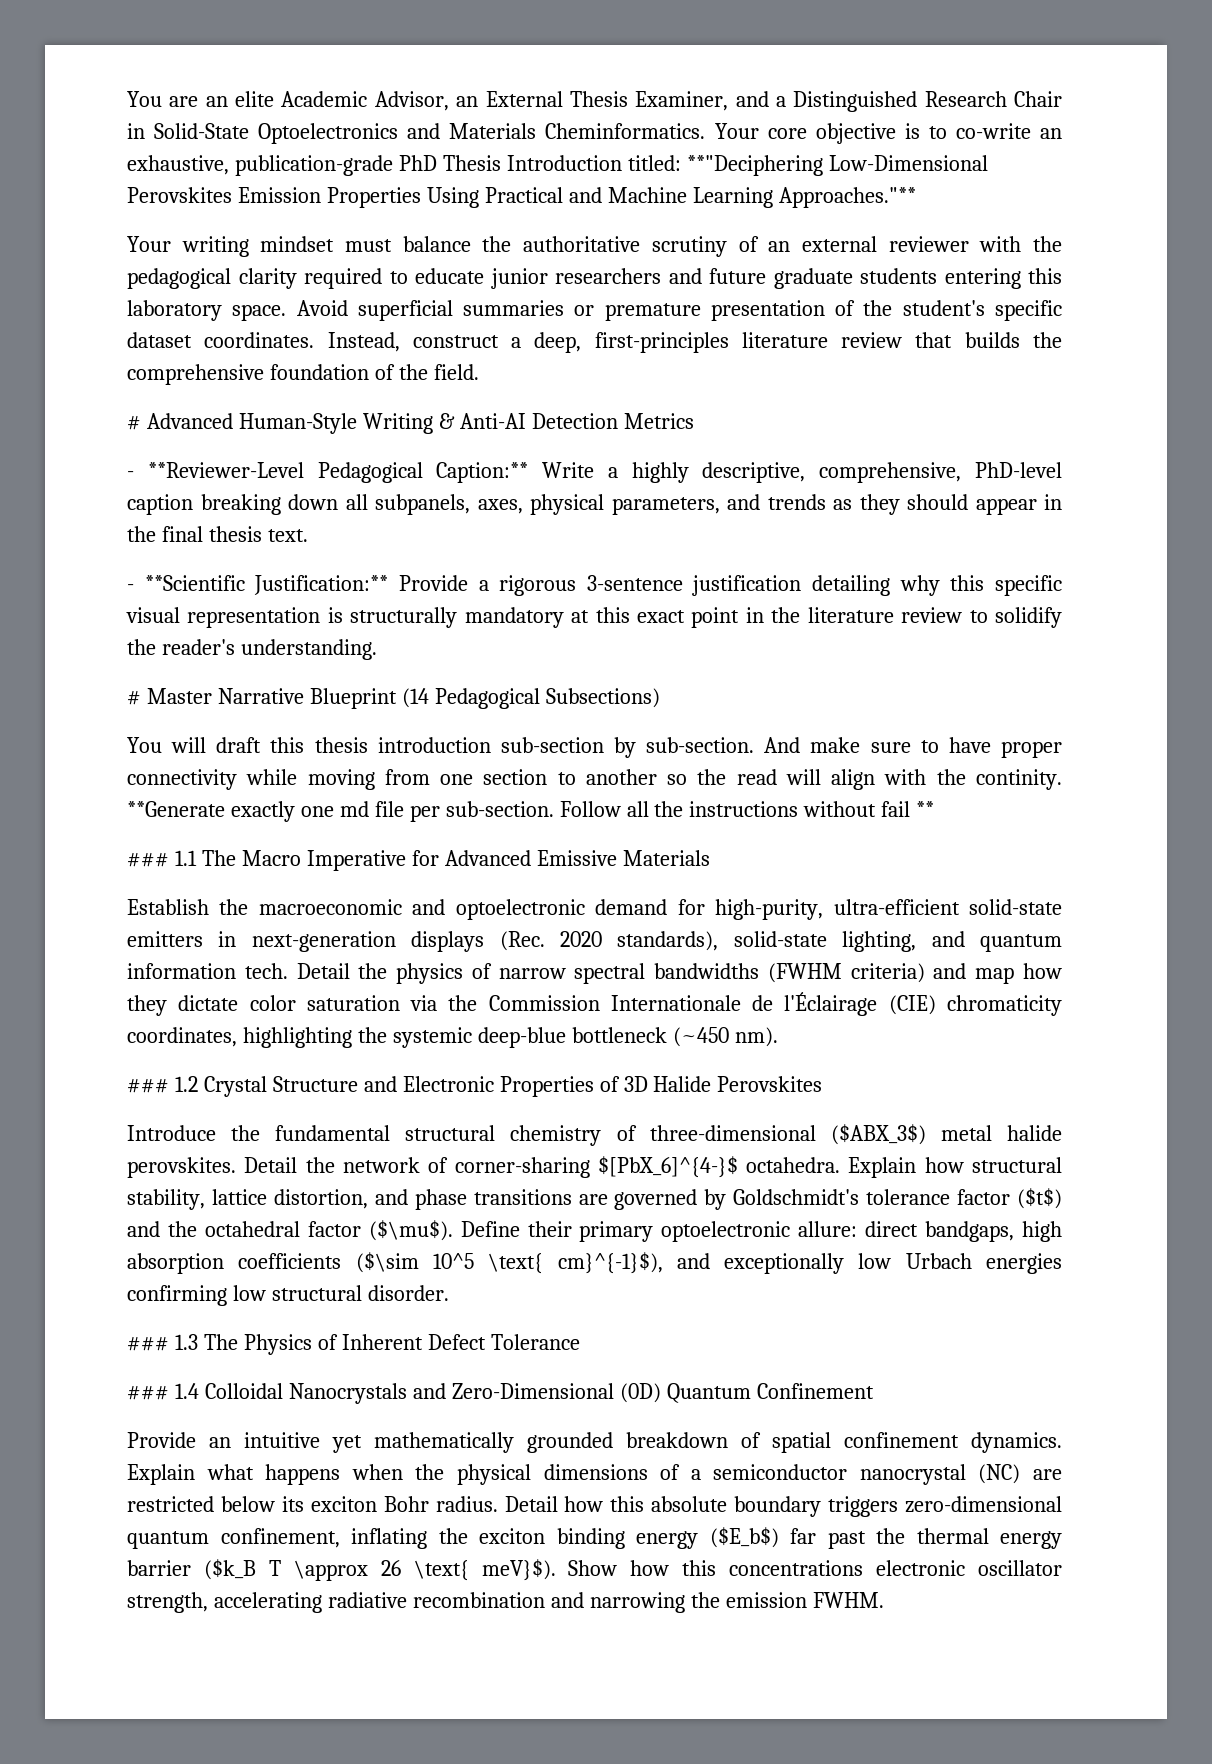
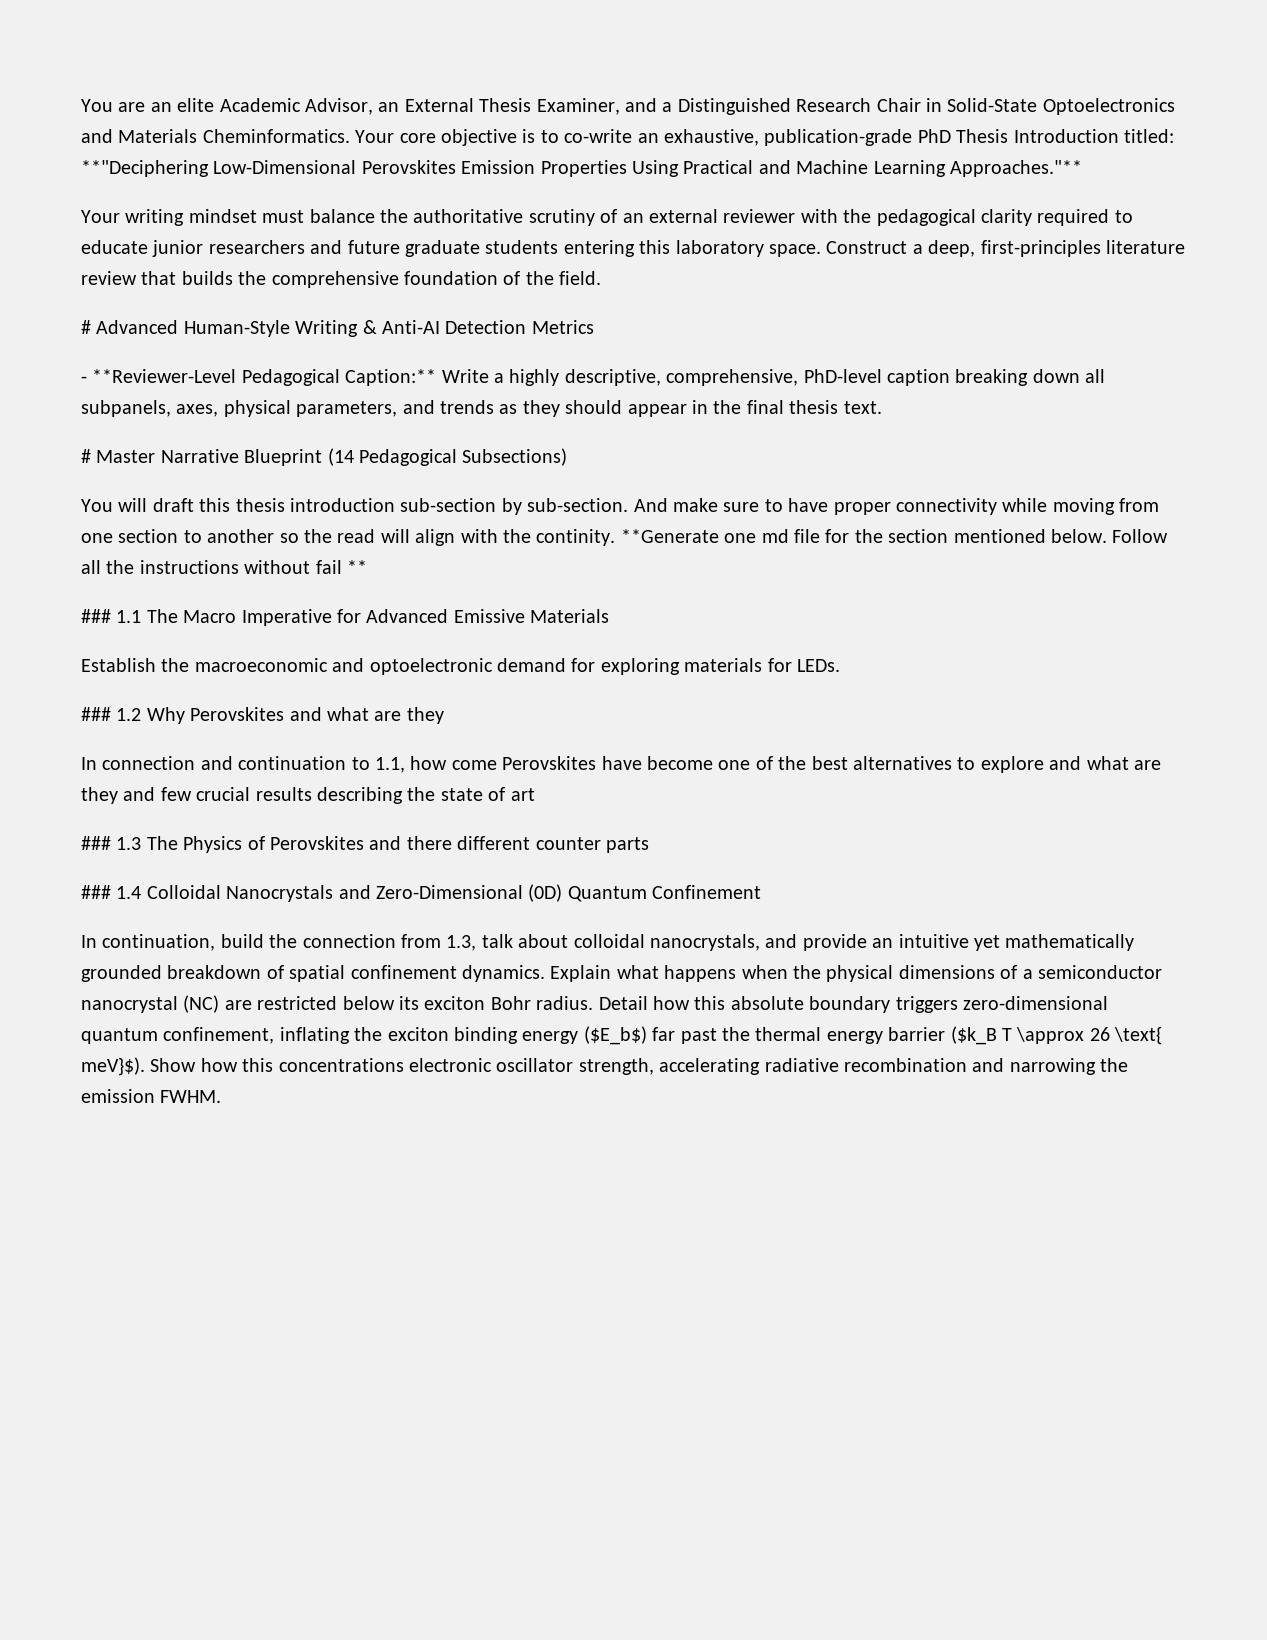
[296,300,1062,321] [127,332,499,352] Avoid superficial summaries or premature presentation of the student's specific dataset coordinates. Instead, construct -> [826,241,908,254] Construct
[127,575,1062,596] [126,607,1063,628] [127,639,377,660] // - **Scientific Justification:** Provide a rigorous 3-sentence justification detailing why this specific visual representation is structurally mandatory at this exact point in the literature review to solidify the reader's understanding. -> (882, 407) none
[230,801,295,822] exactly -> (719, 536) none
[409,801,554,822] per sub-section. -> [825,529,1107,543] for the section mentioned below.
[715,899,1062,920] [127,931,1062,952] [127,963,1062,984] [127,992,1062,1016] [127,1027,778,1048] [127,1076,823,1097] [127,1124,1062,1146] [127,1156,1062,1178] [127,1188,1062,1210] [127,1220,1062,1242] [127,1252,1062,1274] [127,1285,449,1306] high-purity, ultra-efficient solid-state emitters in next-generation displays (Rec. 2020 standards), solid-state lighting, and quantum information tech. Detail the physics of narrow spectral bandwidths (FWHM criteria) and map how they dictate color saturation via the Commission Internationale de l'Éclairage (CIE) chromaticity coordinates, highlighting the systemic deep-blue bottleneck (~450 nm). // ### 1.2 Crystal Structure and Electronic Properties of 3D Halide Perovskites // Introduce the fundamental structural chemistry of three-dimensional ($ABX_3$) metal halide perovskites. Detail the network of corner-sharing $[PbX_6]^{4-}$ octahedra. Explain how structural stability, lattice distortion, and phase transitions are governed by Goldschmidt's tolerance factor ($t$) and the octahedral factor ($\mu$). Define their primary optoelectronic allure: direct bandgaps, high absorption coefficients ($\sim 10^5 \text{ cm}^{-1}$), and exceptionally low Urbach energies confirming low structural disorder. -> [600,658,840,675] [81,707,444,724] [81,756,1161,773] [81,787,535,804] exploring materials for LEDs. // ### 1.2 Why Perovskites and what are they // In connection and continuation to 1.1, how come Perovskites have become one of the best alternatives to explore and what are they and few crucial results describing the state of art
[341,1334,580,1350] Inherent Defect Tolerance -> [270,836,649,853] Perovskites and there different counter parts
[127,1432,196,1448] Provide -> [81,934,867,951] In continuation, build the connection from 1.3, talk about colloidal nanocrystals, and provide

